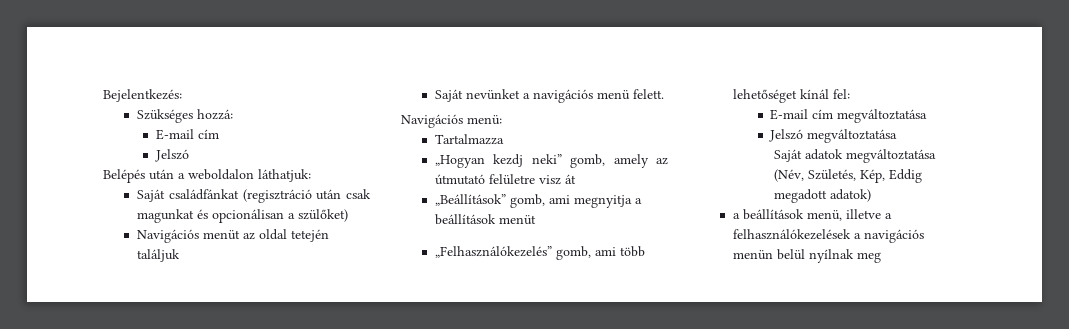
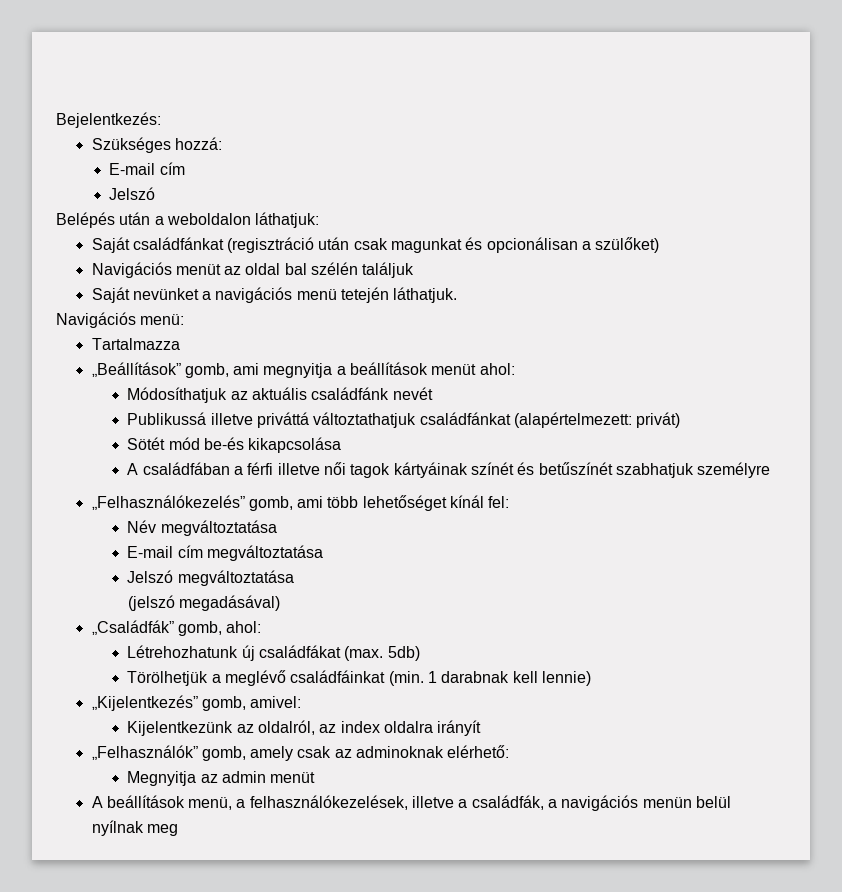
[291,229,330,242] tetején -> [284,262,359,275] bal szélén
[633,89,665,99] felett. -> [341,287,458,303] tetején láthatjuk.
[435,154,668,168] [435,174,577,185] // „Hogyan kezdj neki” gomb, amely az útmutató felületre visz át -> (180, 344) none
(537, 220) none -> [479,363,515,375] [127,387,433,403] [127,412,681,428] [127,437,342,453] [127,462,771,478] ahol: // Módosíthatjuk az aktuális családfánk nevét // Publikussá illetve priváttá változtathatjuk családfánkat (alapértelmezett: privát) // Sötét mód be-és kikapcsolása // A családfában a férfi illetve női tagok kártyáinak színét és betűszínét szabhatjuk személyre
(851, 94) none -> [127,520,277,536] // Név megváltoztatása
[773,149,936,163] [773,169,922,183] [773,189,871,203] [733,209,843,221] Saját adatok megváltoztatása (Név, Születés, Kép, Eddig megadott adatok) // a beállítások menü, -> [127,595,280,611] [91,620,262,636] [127,645,420,661] [127,670,591,686] [91,695,302,711] [127,720,482,736] [91,745,510,761] [127,771,316,786] [91,795,408,810] (jelszó megadásával) // „Családfák” gomb, ahol: // Létrehozhatunk új családfákat (max. 5db) // Törölhetjük a meglévő családfáinkat (min. 1 darabnak kell lennie) // „Kijelentkezés” gomb, amivel: // Kijelentkezünk az oldalról, az index oldalra irányít // „Felhasználók” gomb, amely csak az adminoknak elérhető: // Megnyitja az admin menüt // A beállítások menü, a felhasználókezelések,
[733,229,852,240] felhasználókezelések -> [471,795,544,810] családfák,

